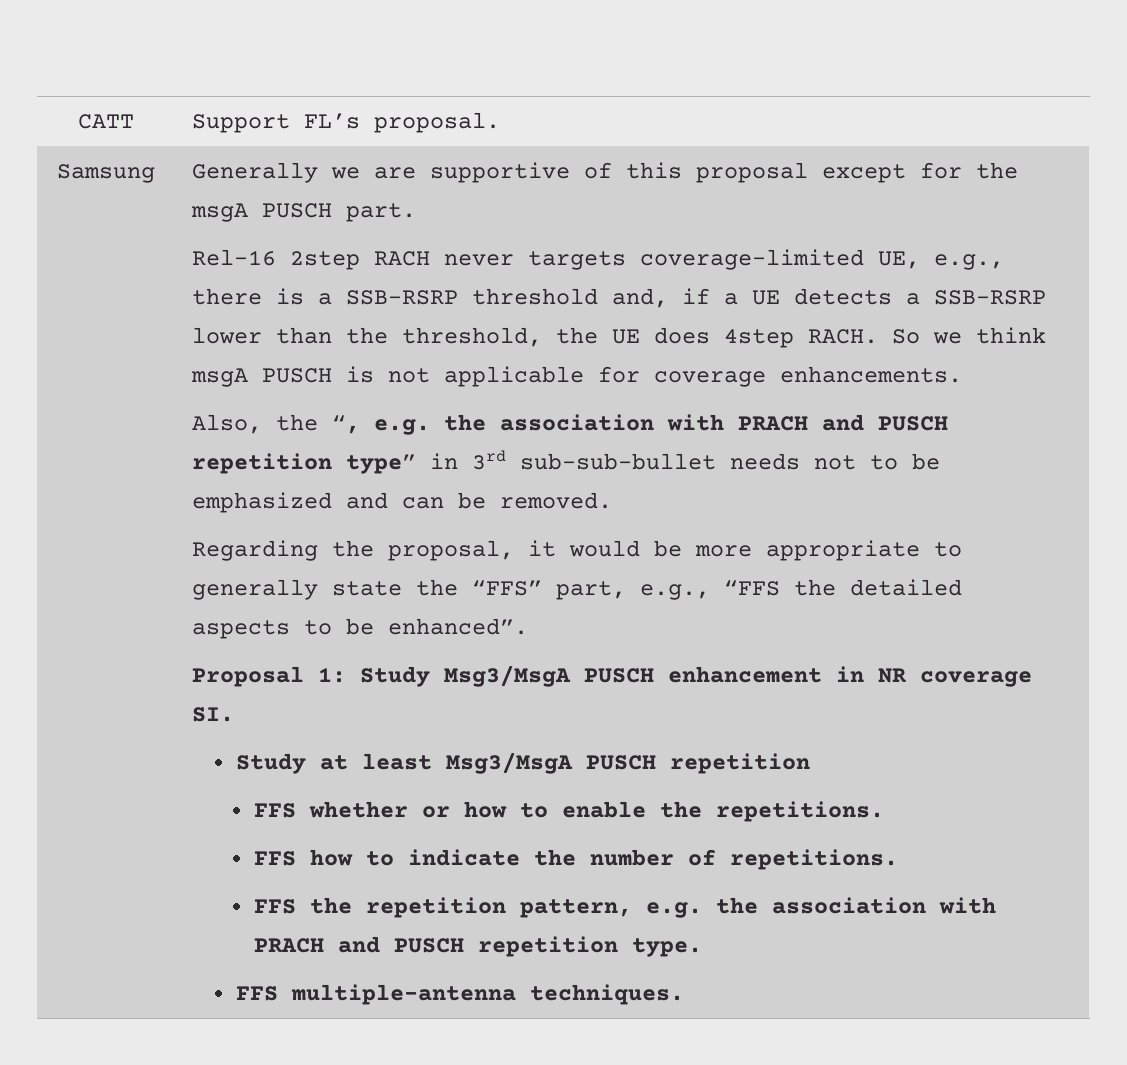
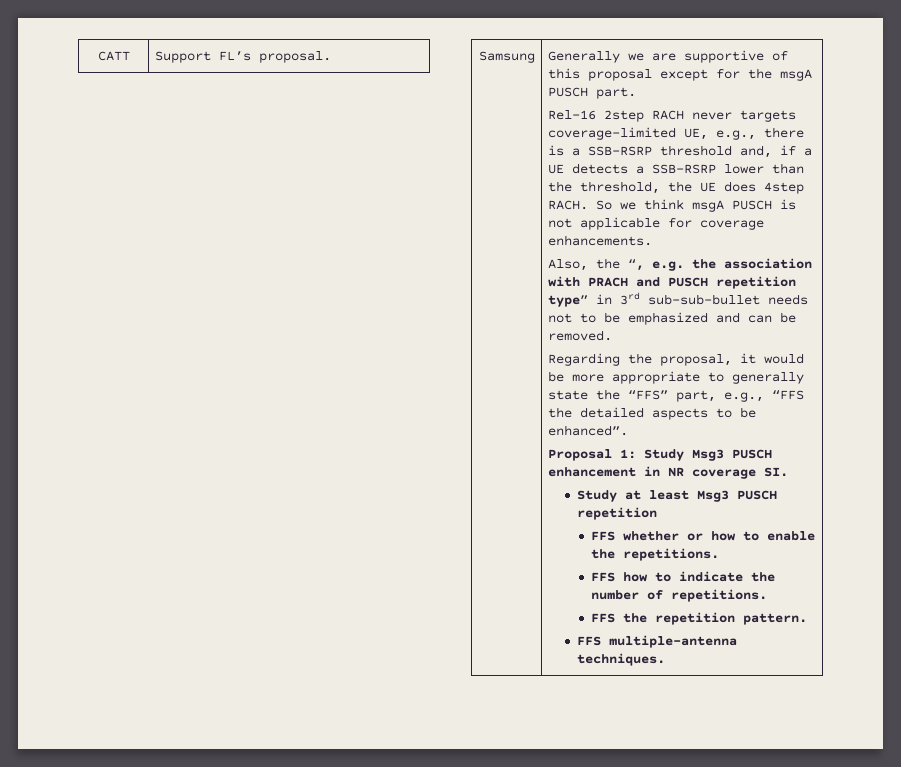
[443,665,571,687] Msg3/MsgA -> [691,449,724,461] Msg3
[445,752,573,774] Msg3/MsgA -> [697,490,730,502] Msg3
[519,897,996,918] [253,936,702,957] pattern, e.g. the association with PRACH and PUSCH repetition type. -> [743,613,808,625] pattern.

